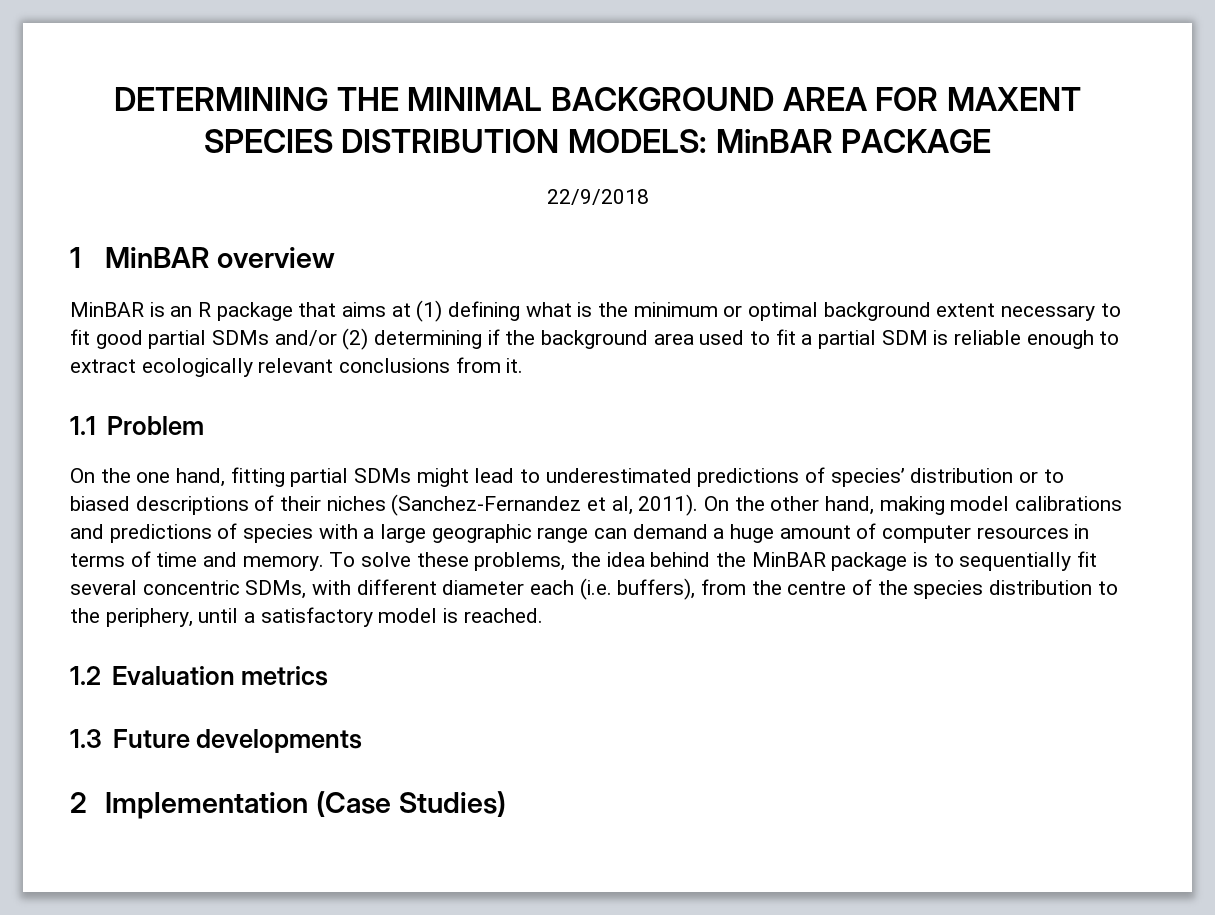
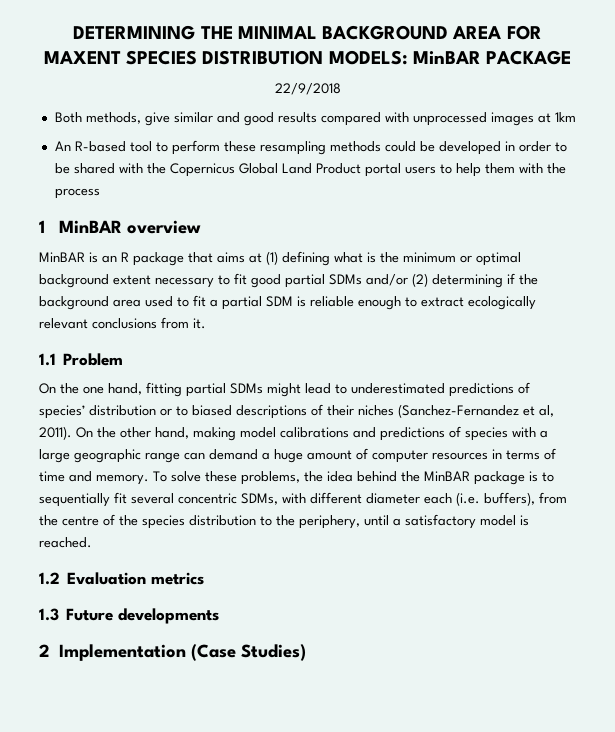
(649, 197) none -> [54,112,576,126] [54,140,567,155] [54,163,566,177] [54,188,100,199] // Both methods, give similar and good results compared with unprocessed images at 1km // An R-based tool to perform these resampling methods could be developed in order to be shared with the Copernicus Global Land Product portal users to help them with the process

